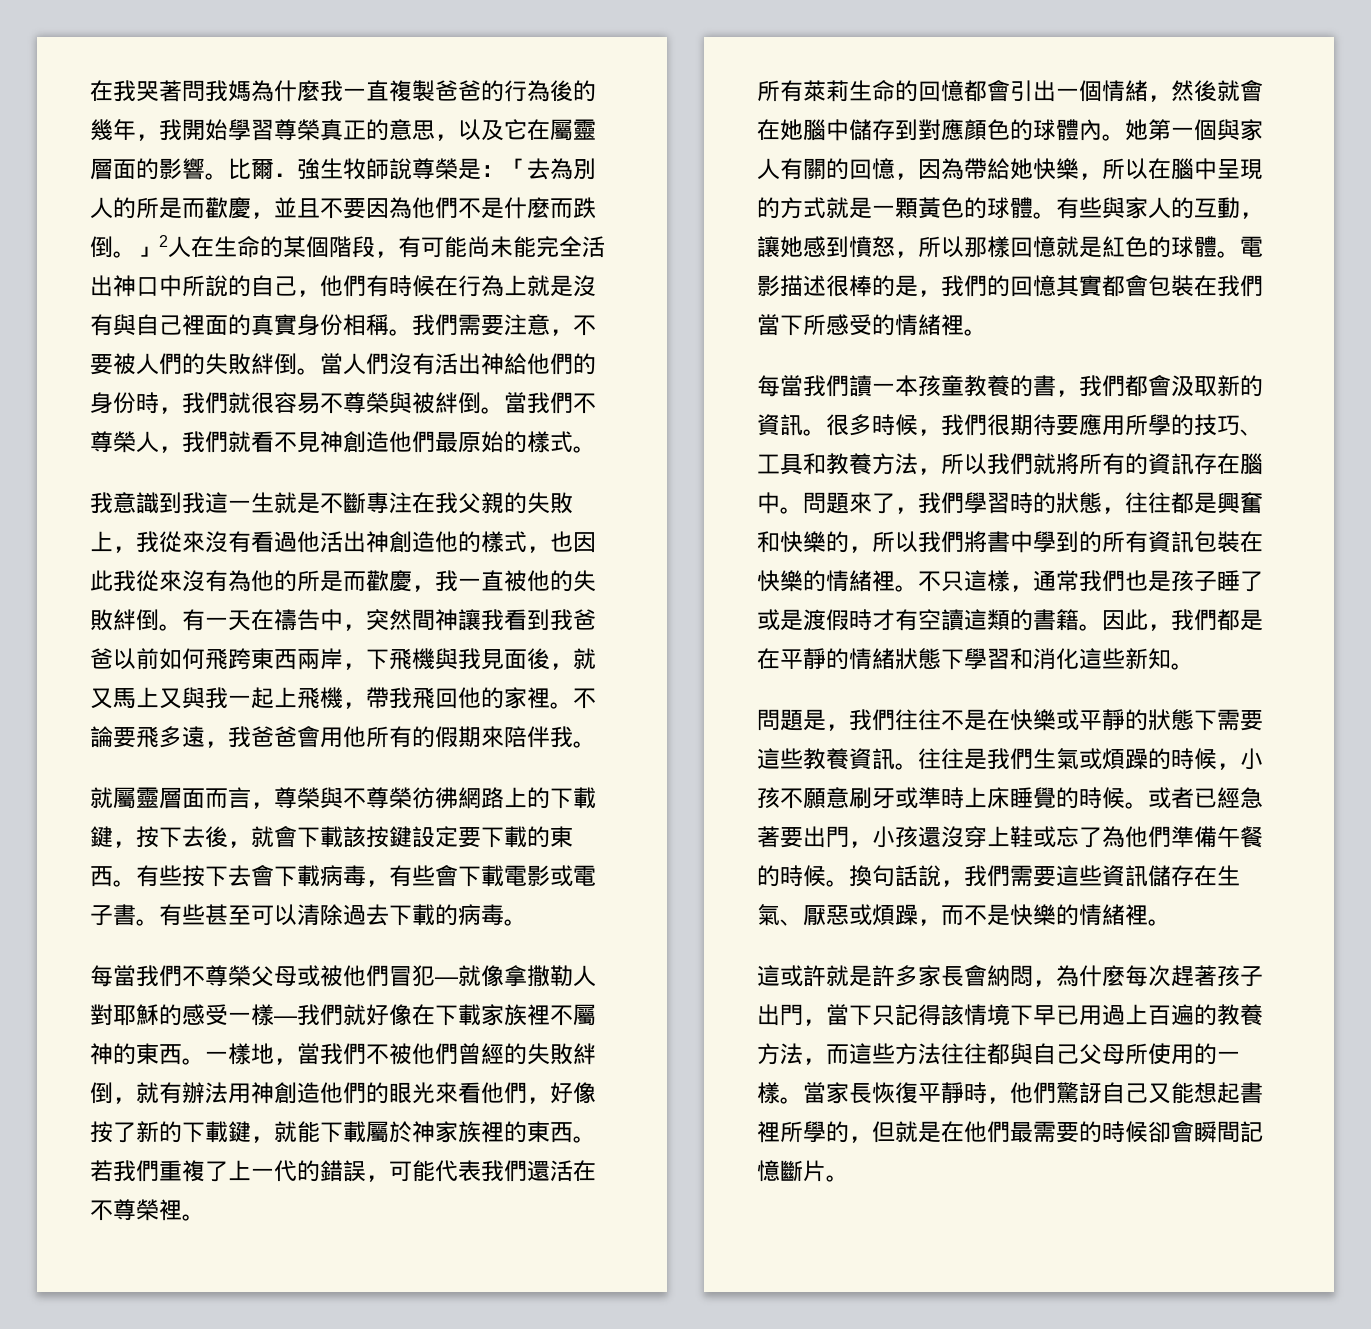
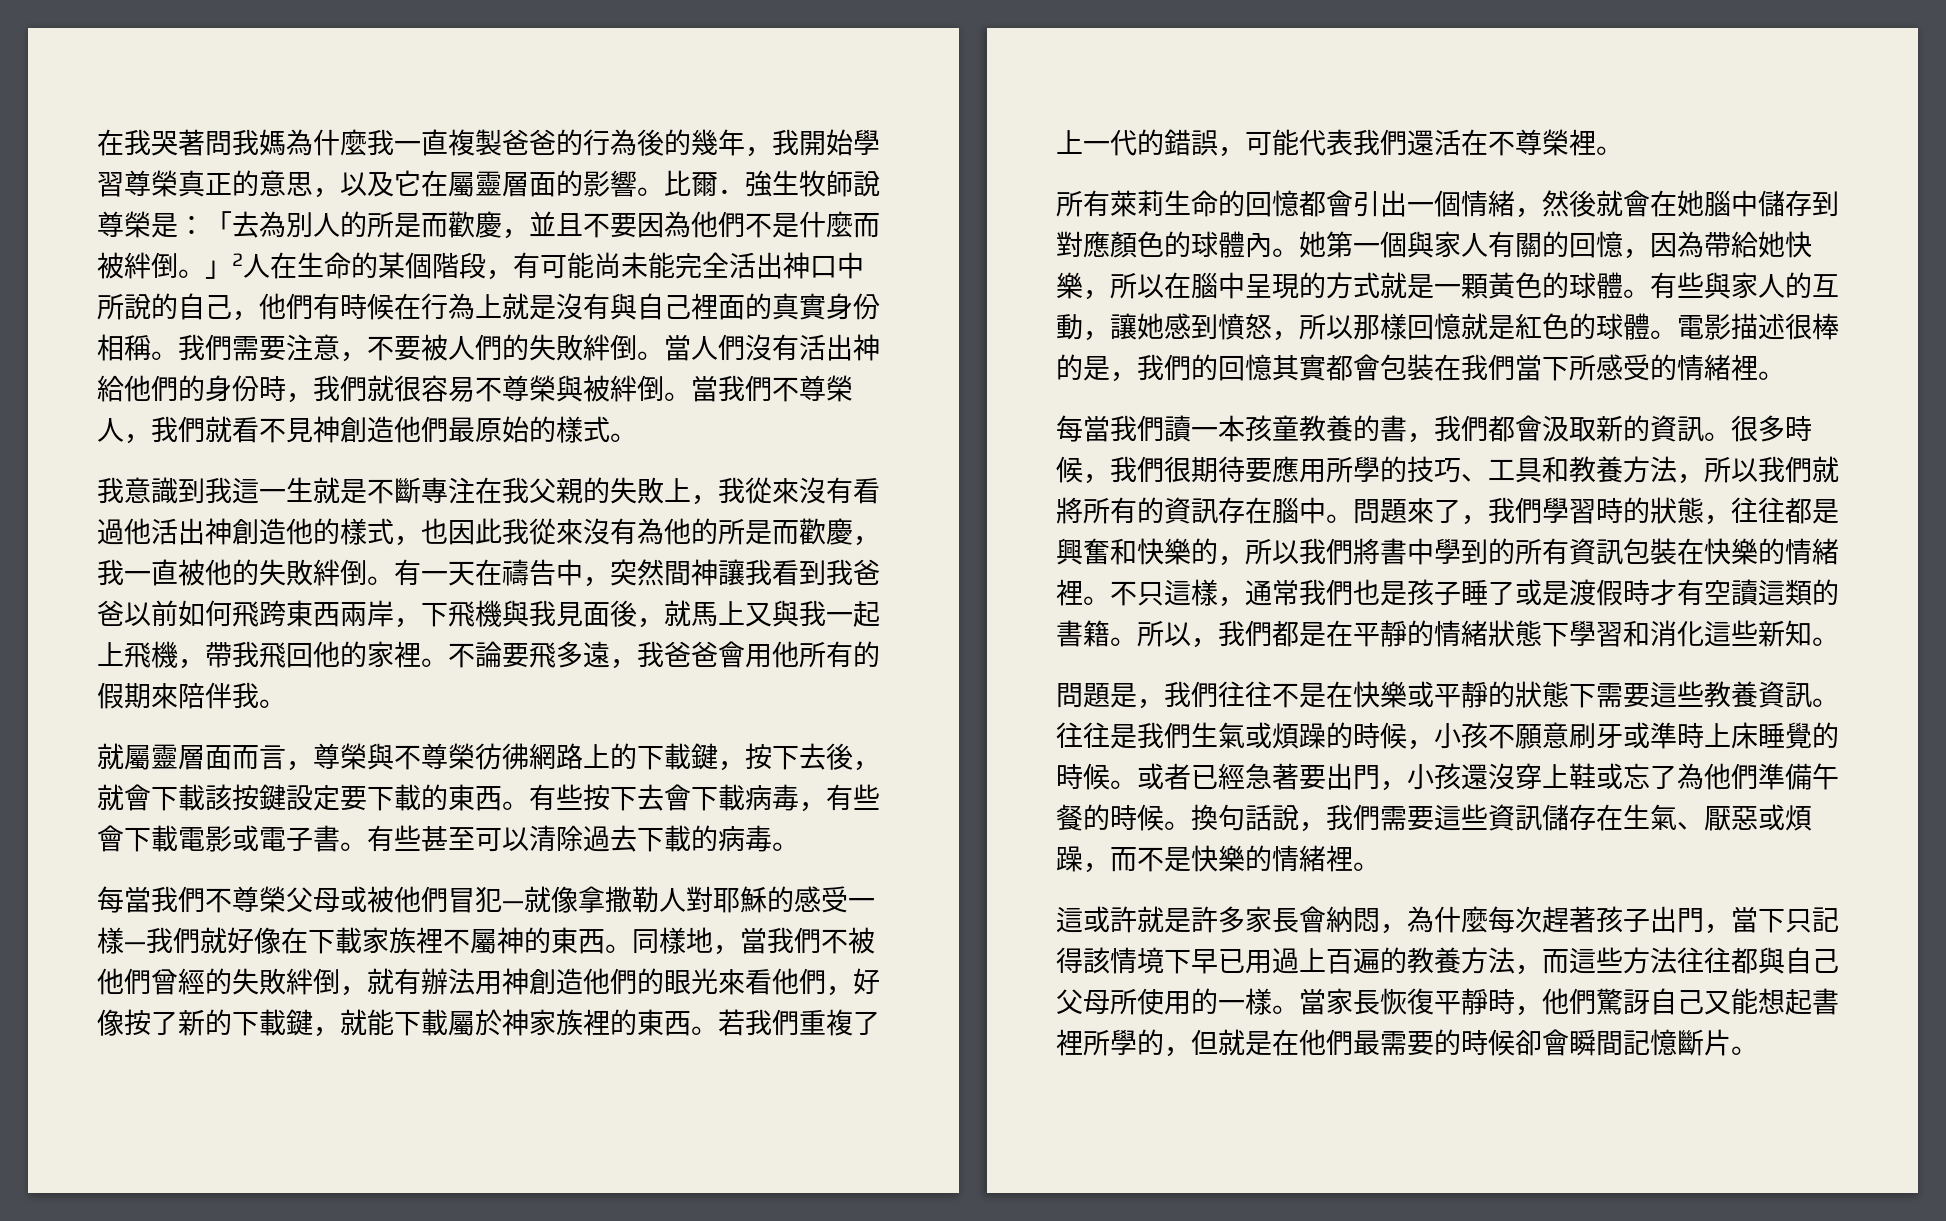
[573,197,596,219] 跌 -> [97,252,151,279] 被絆
[90,688,113,709] 又 -> (691, 613) none
[205,1051,228,1062] 一 -> [632,929,659,954] 同
[1102,609,1148,631] 因此 -> [1137,620,1191,647] 所以

